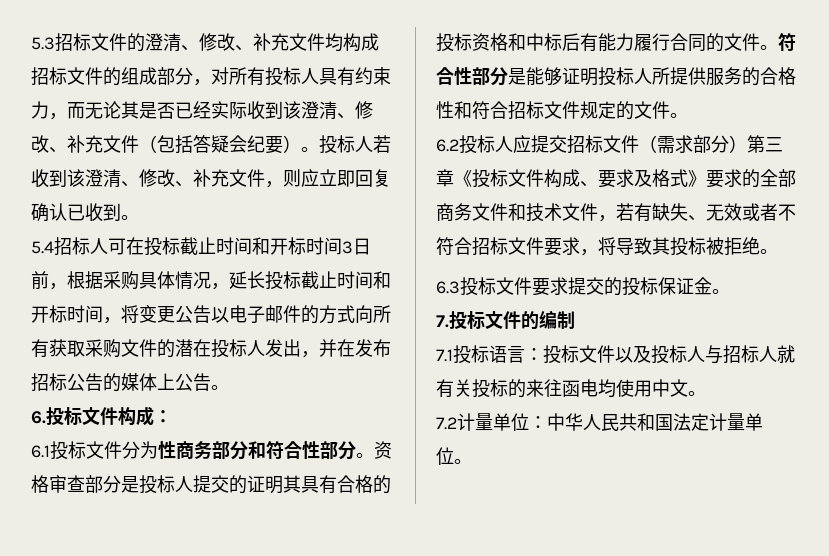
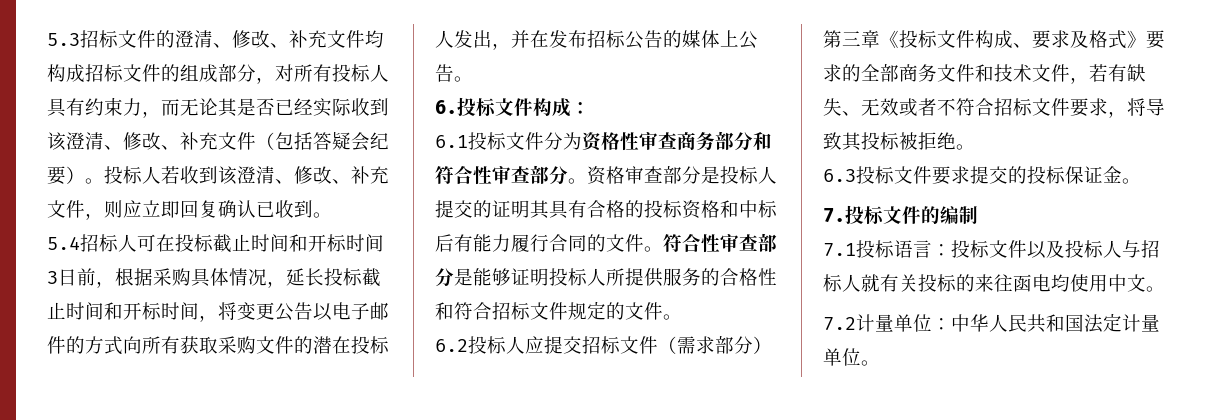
[158,441,176,459] 性 -> [582,132,677,151] 资格性审查
(320, 450) none -> [492,166,530,184] 审查
(472, 76) none -> [720,234,758,252] 审查

